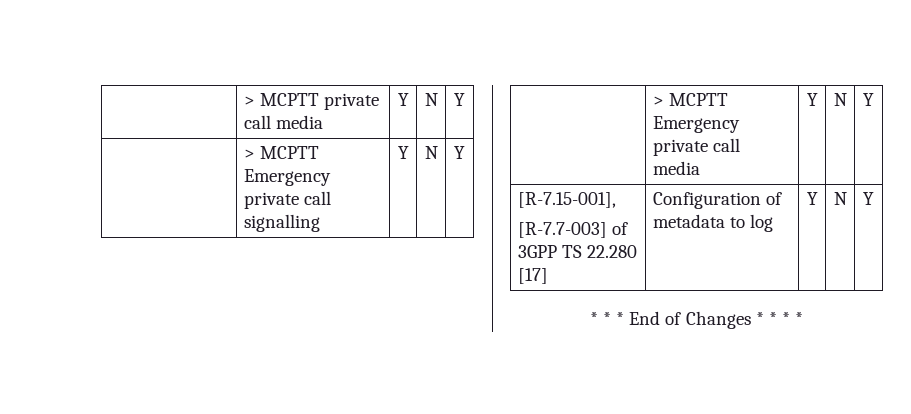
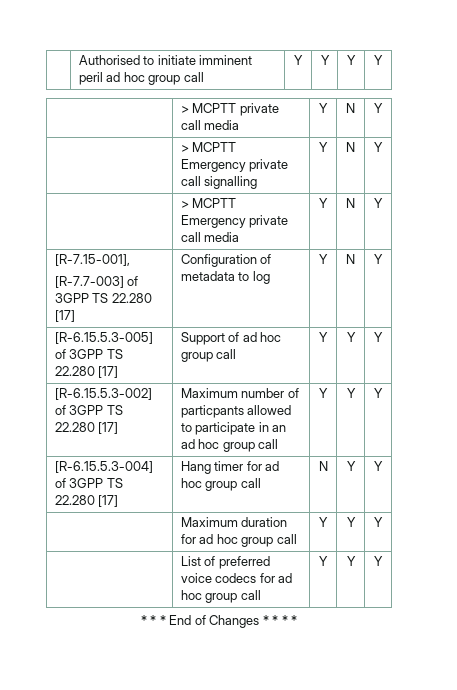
(243, 101) none -> [78,55,253,65] [78,72,204,85] [294,55,303,65] [320,55,330,65] [347,55,356,65] [374,55,383,65] | Authorised to initiate imminent peril ad hoc group call | Y | Y | Y | Y //
(874, 198) none -> [54,332,153,344] [54,349,123,359] [54,366,119,378] [180,332,282,345] [180,349,237,362] [319,332,328,342] [346,332,356,342] [374,332,383,342] [54,388,152,400] [54,405,123,415] [54,422,119,434] [180,388,299,398] [180,405,292,418] [180,422,287,435] [180,439,279,452] [319,388,328,398] [346,388,356,398] [374,388,383,398] [54,461,153,473] [54,478,123,488] [54,495,119,507] [180,461,280,474] [180,478,261,491] [318,461,328,471] [346,461,356,471] [374,461,383,471] [180,517,288,527] [180,534,297,547] [319,517,328,527] [346,517,356,527] [374,517,383,527] [180,556,270,569] [180,573,293,583] [180,590,261,603] [319,556,328,566] [346,556,356,566] [374,556,383,566] // [R-6.15.5.3-005] of 3GPP TS 22.280 [17] | Support of ad hoc group call | Y | Y | Y // [R-6.15.5.3-002] of 3GPP TS 22.280 [17] | Maximum number of particpants allowed to participate in an ad hoc group call | Y | Y | Y // [R-6.15.5.3-004] of 3GPP TS 22.280 [17] | Hang timer for ad hoc group call | N | Y | Y // | Maximum duration for ad hoc group call | Y | Y | Y // | List of preferred voice codecs for ad hoc group call | Y | Y | Y

